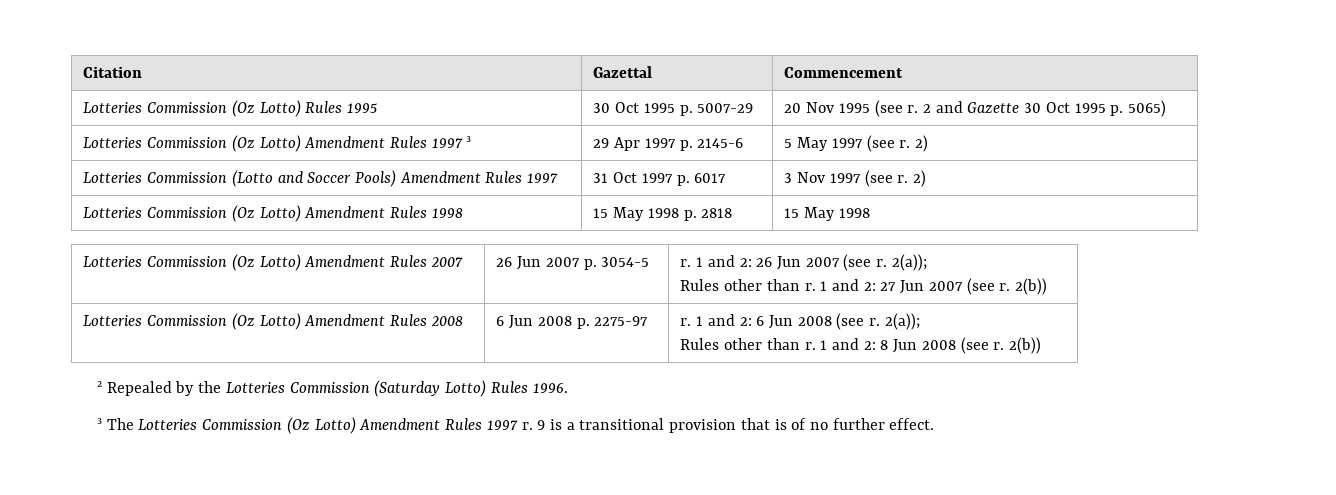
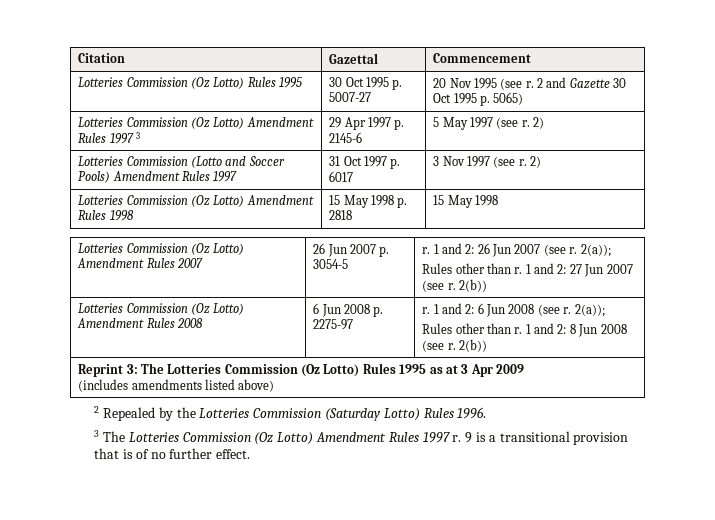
[697,103,754,113] 5007-29 -> [329,92,372,102] 5007-27
(1042, 345) none -> [78,363,525,377] [78,379,275,392] // Reprint 3: The Lotteries Commission (Oz Lotto) Rules 1995 as at 3 Apr 2009 // (includes amendments listed above)

